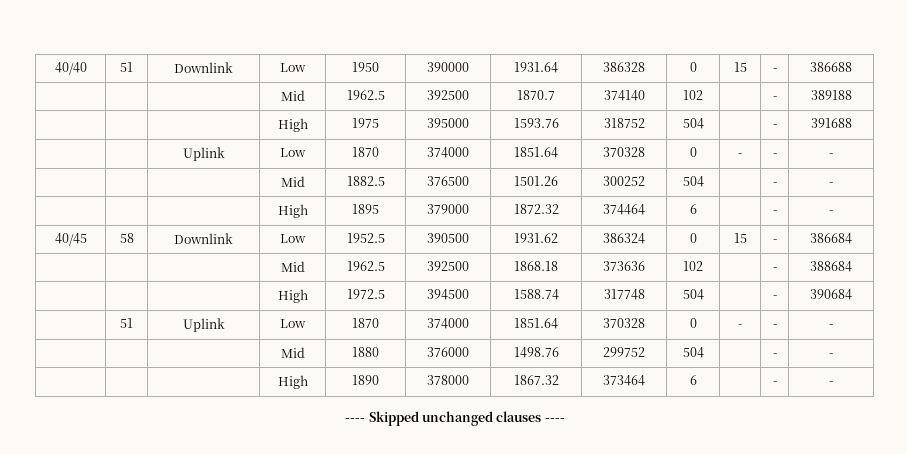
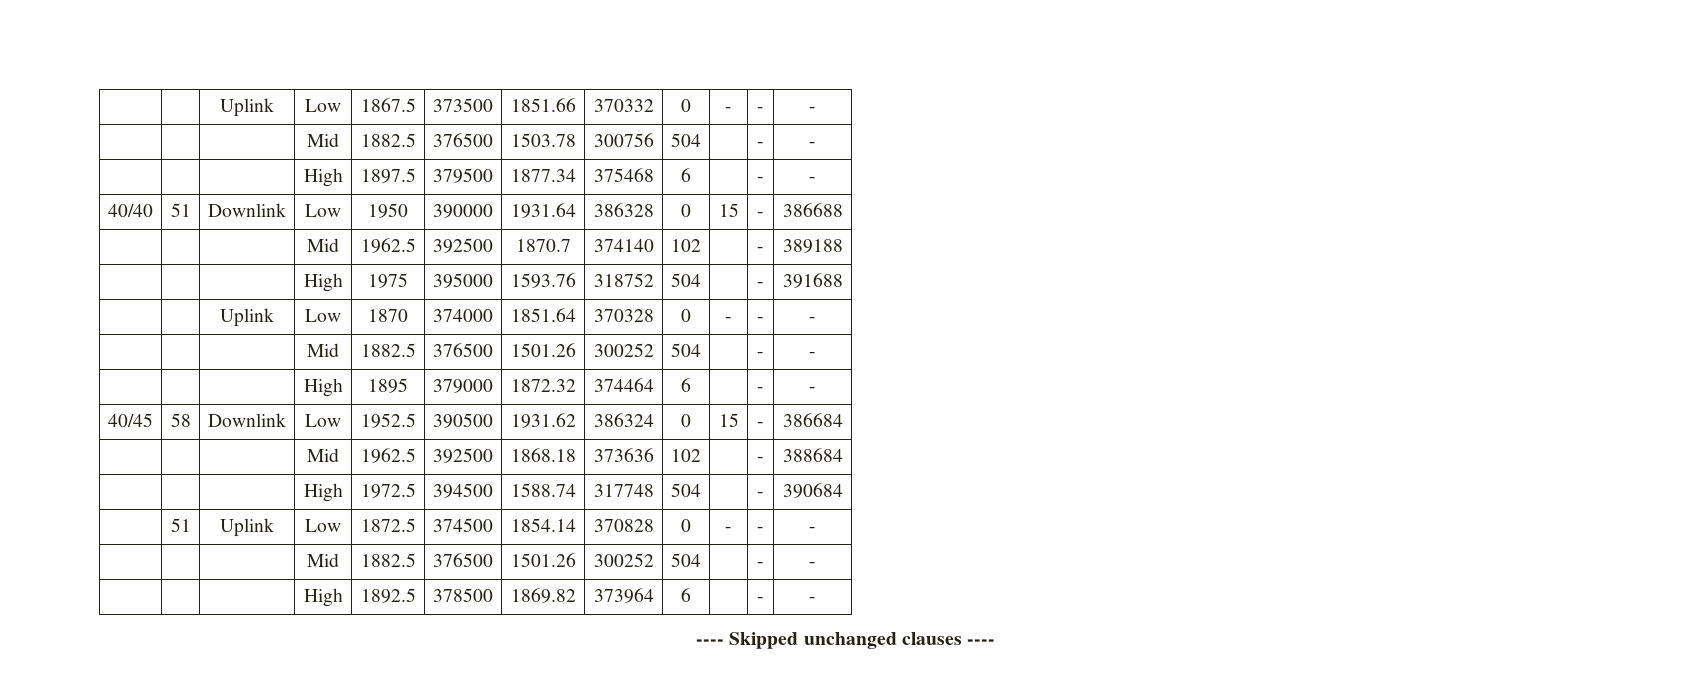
(54, 68) none -> [220,98,274,117] [305,99,341,112] [360,98,416,112] [433,98,493,112] [510,98,576,112] [593,99,654,112] [681,99,691,112] [725,107,732,112] [757,107,764,112] [809,107,816,112] [307,133,339,147] [360,133,416,147] [433,133,493,147] [510,133,576,147] [593,133,654,147] [671,133,701,147] [757,142,764,147] [809,142,816,147] [303,168,343,187] [360,168,416,183] [433,168,493,183] [510,169,576,182] [593,168,654,182] [681,168,691,182] [757,177,764,182] [809,177,816,182] | | Uplink | Low | 1867.5 | 373500 | 1851.66 | 370332 | 0 | - | - | - // | | | Mid | 1882.5 | 376500 | 1503.78 | 300756 | 504 | | - | - // | | | High | 1897.5 | 379500 | 1877.34 | 375468 | 6 | | - | - //
[352,318,379,328] [427,318,469,329] [514,318,558,329] [603,318,645,328] [689,318,697,328] [738,324,742,328] [772,324,777,328] [829,324,833,328] [280,347,305,358] [352,347,379,357] [427,347,469,357] [513,347,559,358] [603,347,645,357] [682,347,704,358] [772,353,777,357] [829,353,833,357] [277,375,308,389] [352,375,379,385] [427,375,469,385] [513,375,559,385] [603,375,645,386] 1870 | 374000 | 1851.64 | 370328 | 0 | - | - | - // | | | Mid | 1880 | 376000 | 1498.76 | 299752 | 504 | | - | - // | | | High | 1890 | 378000 | 1867.32 | 373464 -> [360,518,416,532] [433,518,493,532] [510,518,576,532] [593,519,654,532] [681,519,691,532] [725,527,732,532] [757,527,764,532] [809,527,816,532] [307,553,339,567] [360,553,416,567] [433,553,493,567] [510,553,576,567] [593,553,654,567] [671,553,701,567] [757,562,764,567] [809,562,816,567] [303,588,343,607] [360,588,416,603] [433,588,493,602] [510,588,576,603] [593,588,654,603] 1872.5 | 374500 | 1854.14 | 370828 | 0 | - | - | - // | | | Mid | 1882.5 | 376500 | 1501.26 | 300252 | 504 | | - | - // | | | High | 1892.5 | 378500 | 1869.82 | 373964

